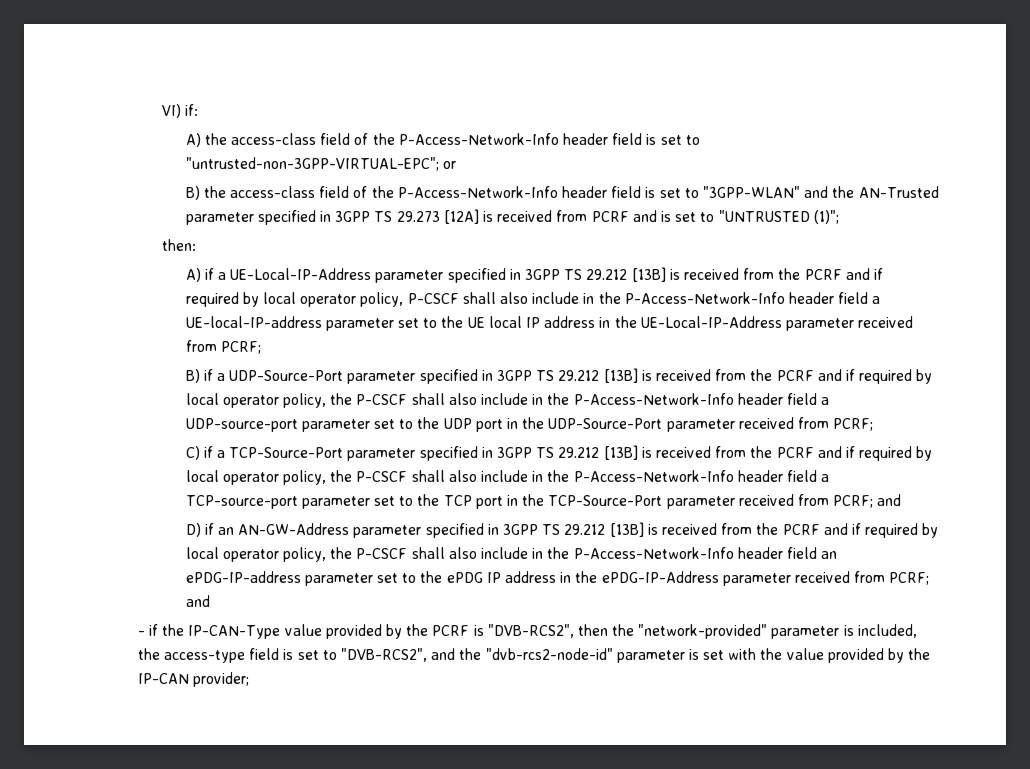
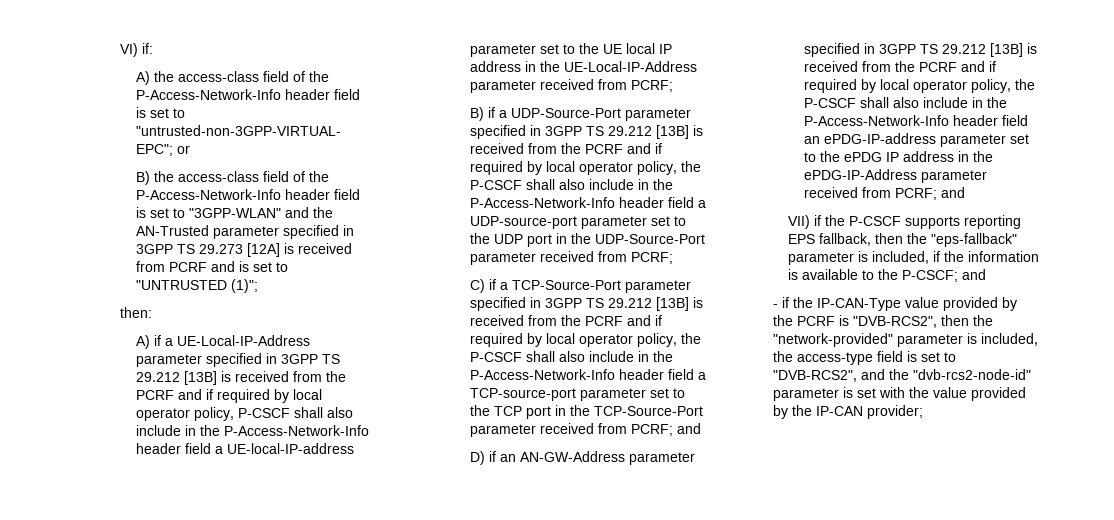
(210, 601) none -> [788,215,1022,229] [788,233,1018,247] [788,251,1040,265] [788,269,987,282] // VII) if the P-CSCF supports reporting EPS fallback, then the "eps-fallback" parameter is included, if the information is available to the P-CSCF; and

